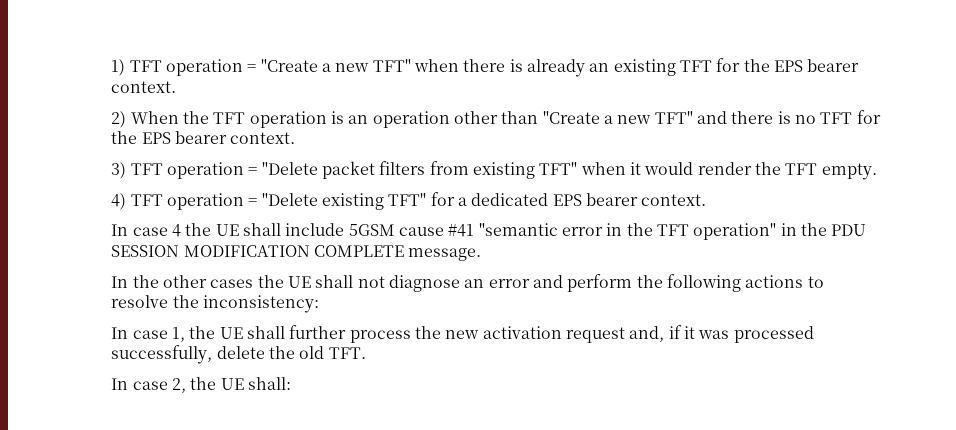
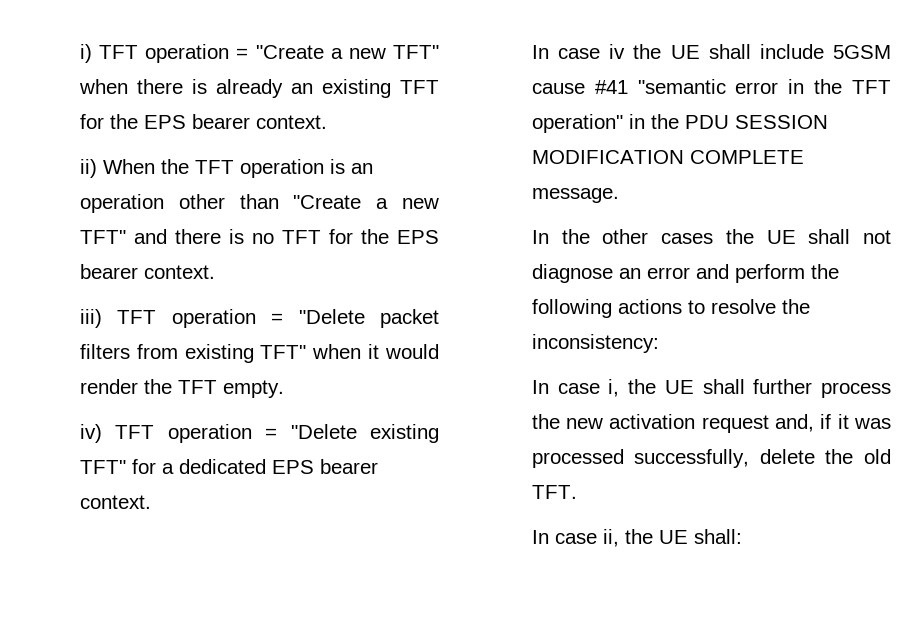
[111,59,126,76] 1) -> [79,44,92,63] i)
[111,111,127,128] 2) -> [79,159,97,178] ii)
[111,162,127,179] 3) -> [79,309,102,328] iii)
[111,193,127,210] 4) -> [79,424,102,443] iv)
[172,224,182,237] 4 -> [609,44,626,59] iv
[172,327,186,342] 1, -> [608,379,620,397] i,
[172,378,187,393] 2, -> [602,529,619,547] ii,

